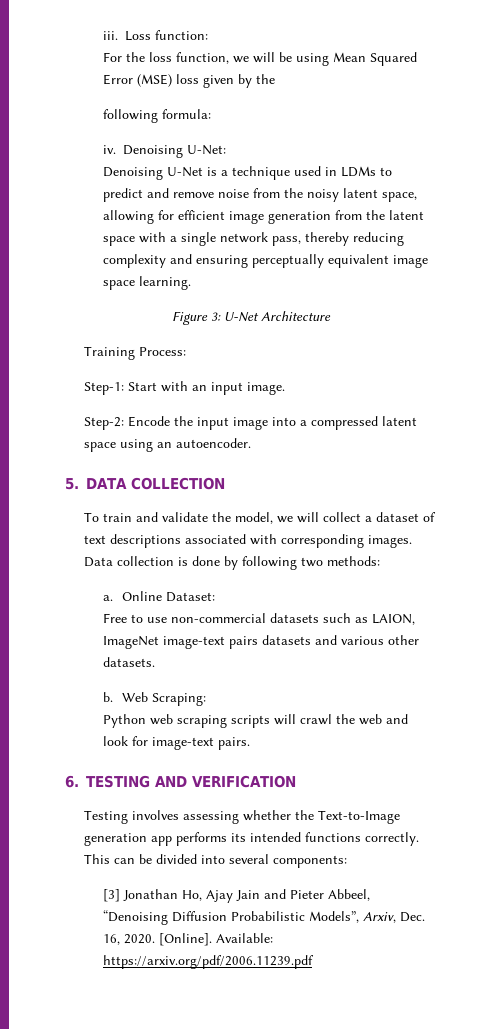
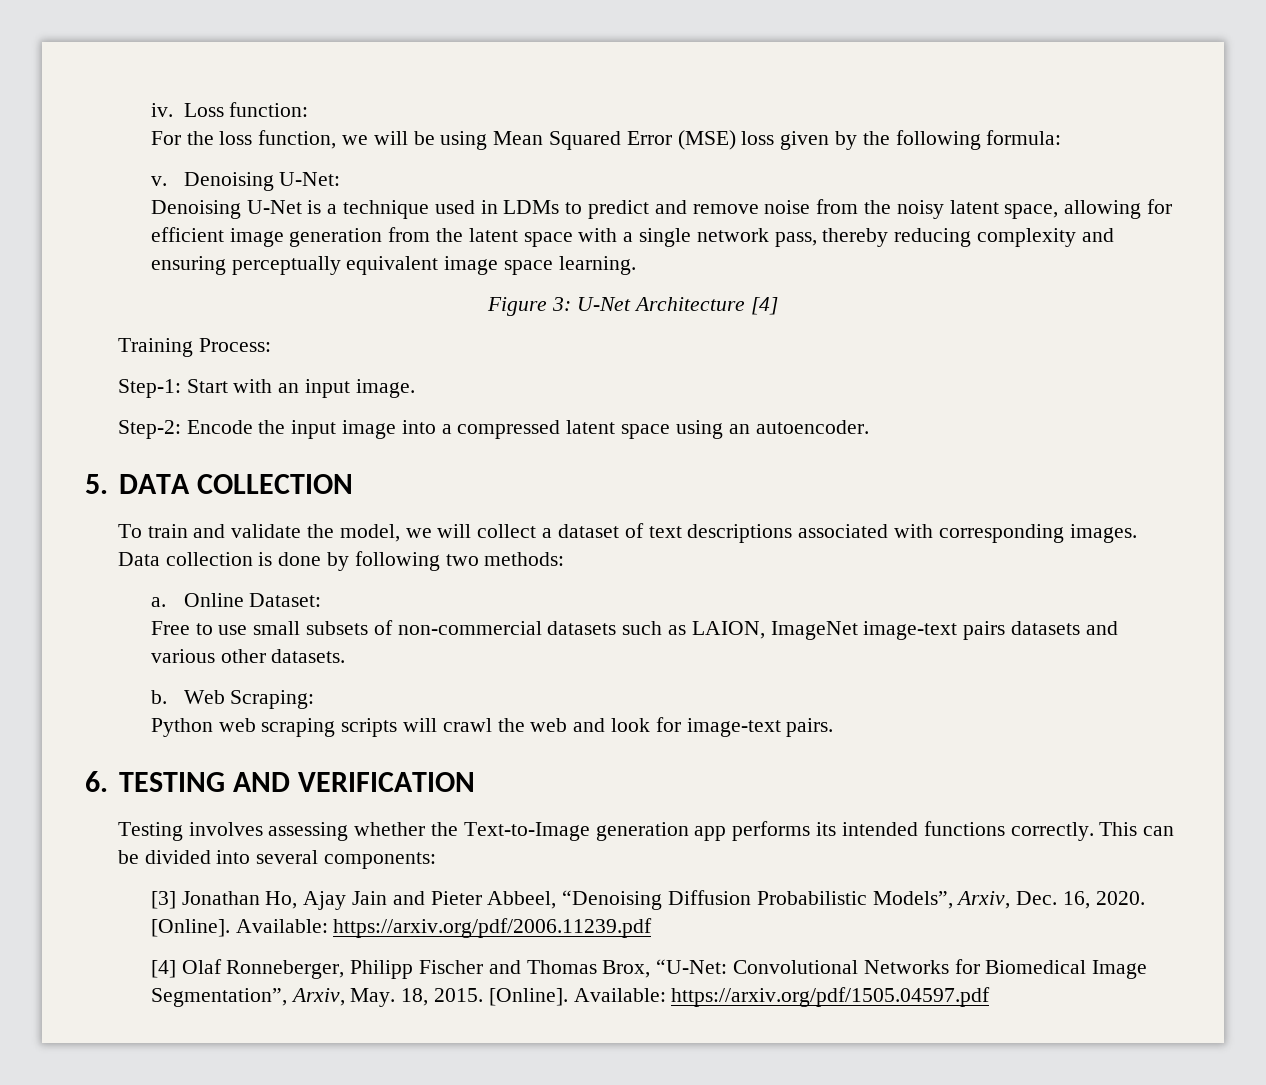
[103,31,119,40] iii. -> [150,103,173,117] iv.
(276, 79) // -> (890, 138) none
[103,145,117,154] iv. -> [150,176,167,186] v.
(331, 316) none -> [750,297,778,315] [4]
(168, 620) none -> [253,620,393,635] small subsets of
(315, 962) none -> [150,959,1148,979] [150,987,991,1007] // [4] Olaf Ronneberger, Philipp Fischer and Thomas Brox, “U-Net: Convolutional Networks for Biomedical Image Segmentation”, Arxiv, May. 18, 2015. [Online]. Available: https://arxiv.org/pdf/1505.04597.pdf

